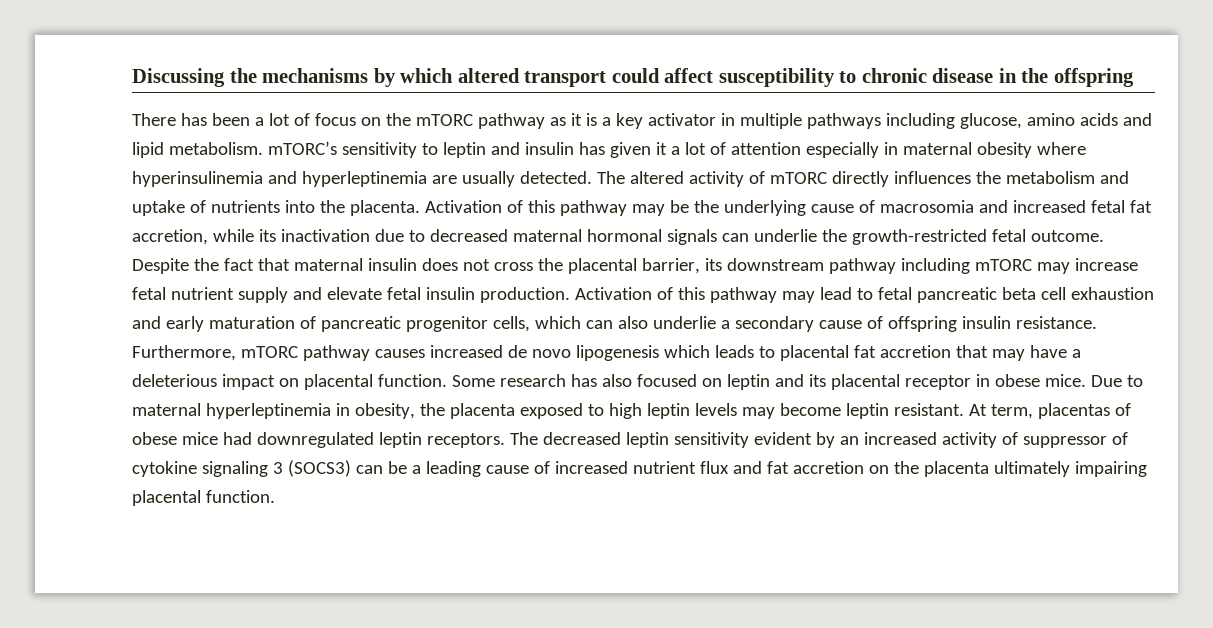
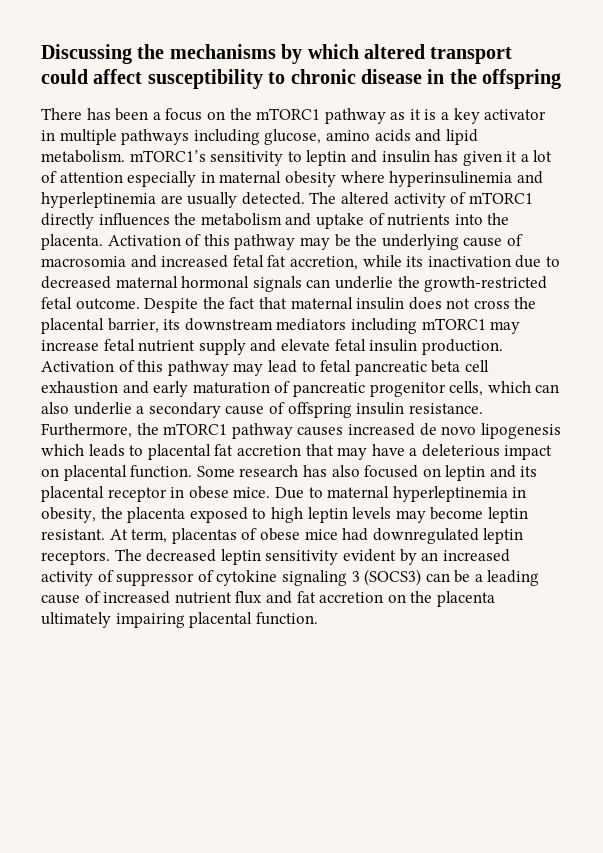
[268,113,310,126] lot of -> (161, 116) none
[415,114,473,126] mTORC -> [256,108,321,120] mTORC1
[267,141,337,155] mTORC’s -> [129,150,206,162] mTORC1’s
[769,172,827,184] mTORC -> [468,192,533,204] mTORC1
[828,258,1032,274] pathway including mTORC -> [276,318,486,334] mediators including mTORC1
[240,346,298,358] mTORC -> [136,423,228,435] the mTORC1

